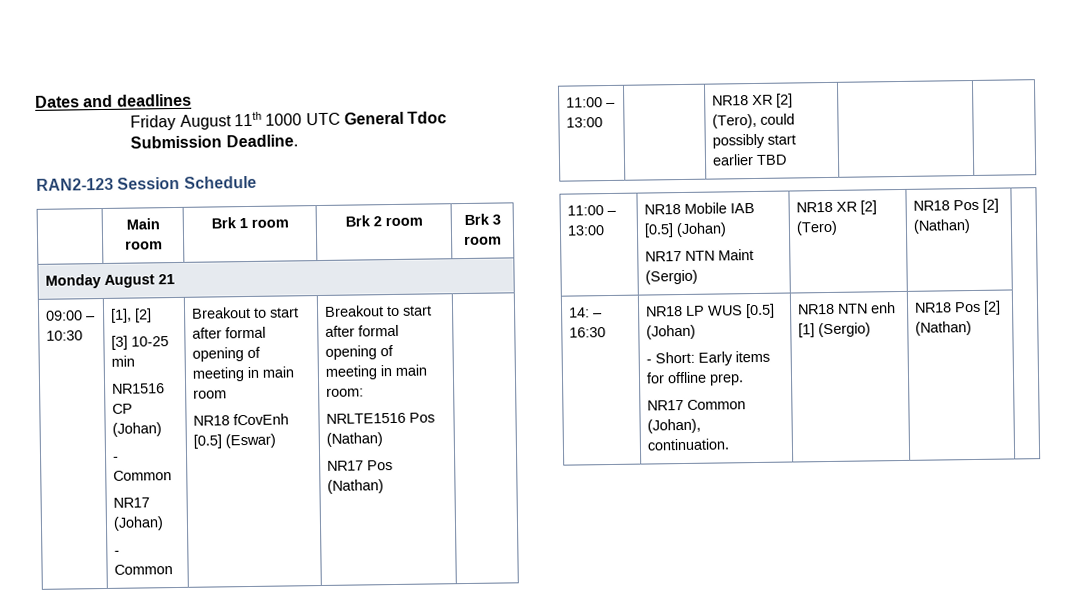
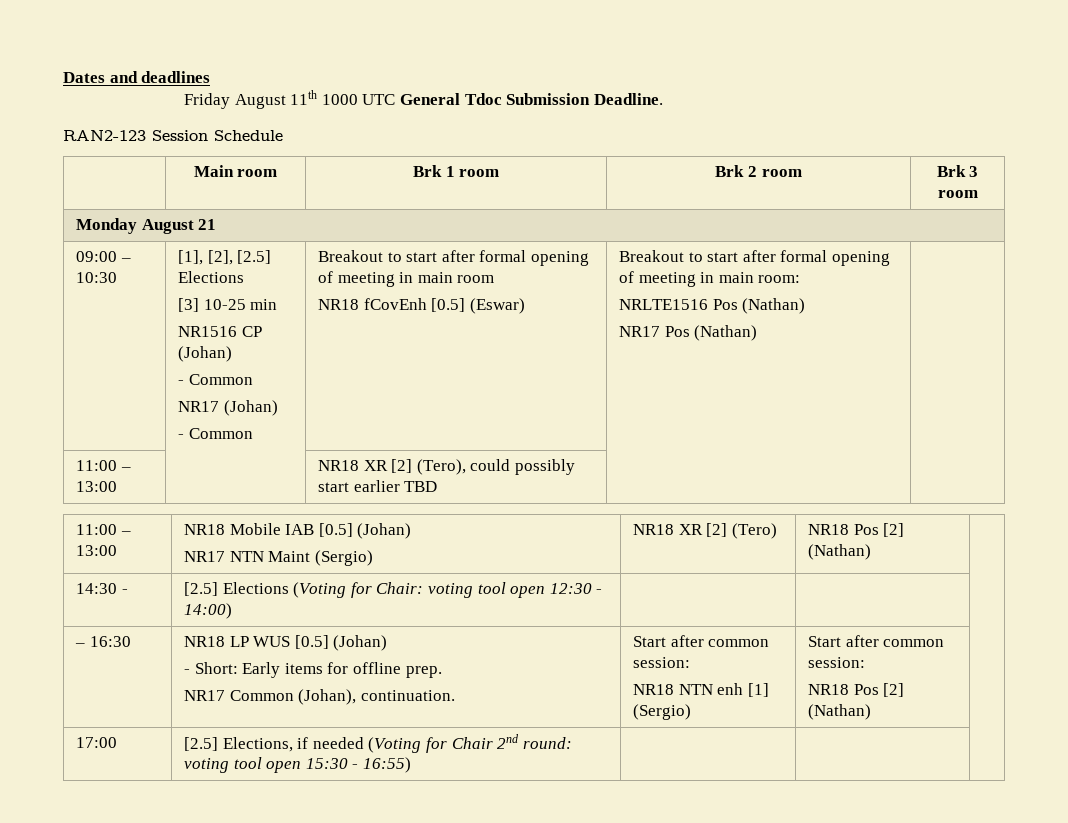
[134,308,153,323] [2] -> [207,250,272,265] [178,271,245,283] [2], [2.5] Elections
[569,307,591,318] 14: -> [76,583,128,594] [184,582,603,598] [184,603,233,619] 14:30 - | [2.5] Elections (Voting for Chair: voting tool open 12:30 - 14:00) | | | //
(730, 444) none -> [633,635,770,647] [633,657,691,668] Start after common session: //
[914,300,1002,315] [915,321,973,336] NR18 Pos [2] (Nathan) | -> [808,635,945,647] [808,657,866,668] [808,683,905,697] [808,704,872,720] [76,737,118,748] [184,734,572,753] [184,757,411,773] Start after common session: // NR18 Pos [2] (Nathan) | // 17:00 | [2.5] Elections, if needed (Voting for Chair 2nd round: voting tool open 15:30 - 16:55) | | |

